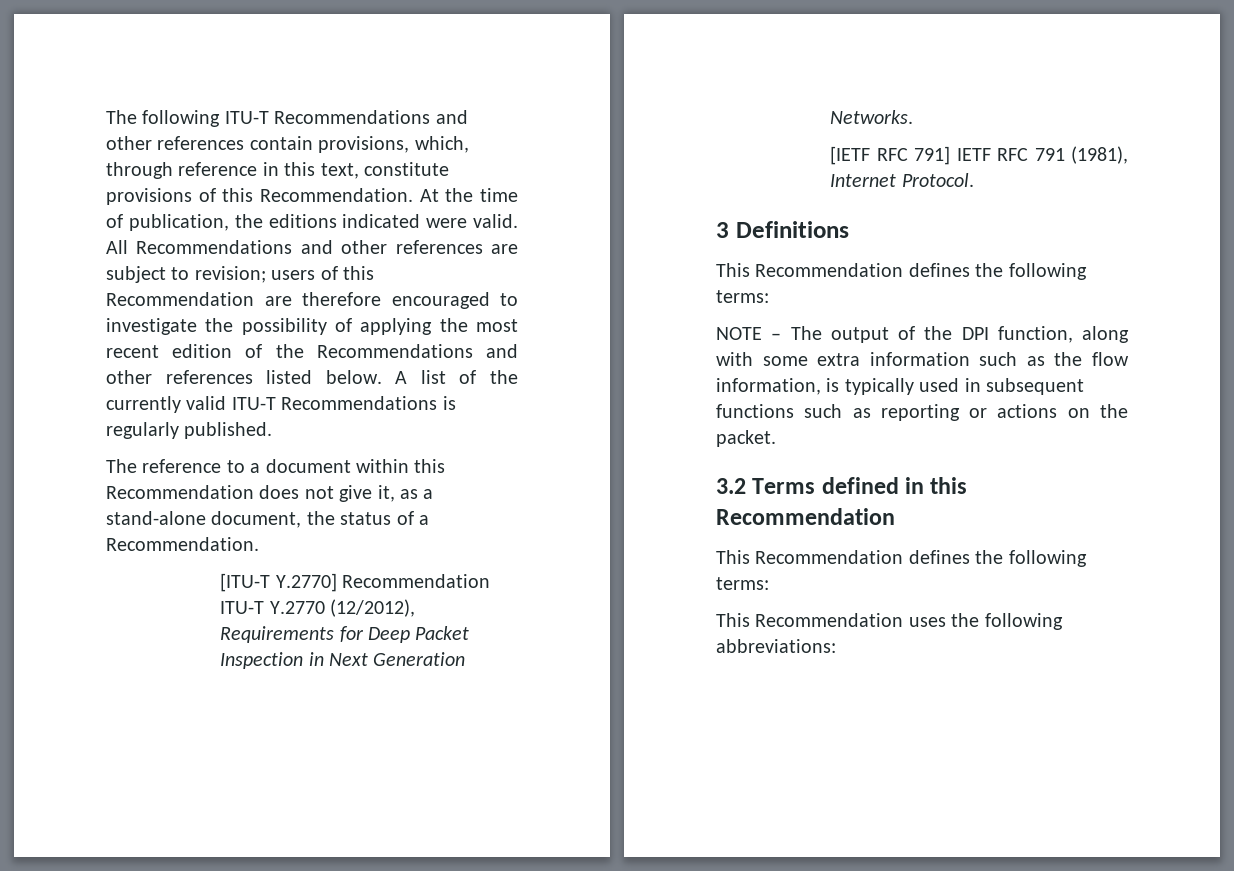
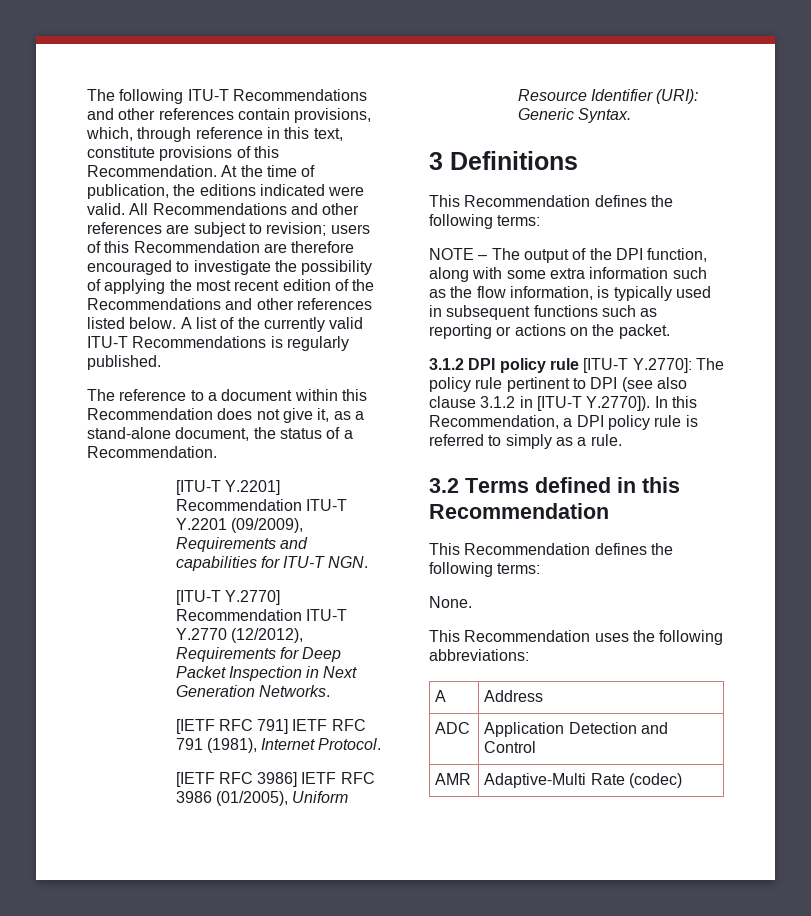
(259, 544) none -> [175,480,280,495] [175,499,347,511] [175,518,303,533] [175,537,308,552] [175,556,369,571] // [ITU-T Y.2201] Recommendation ITU-T Y.2201 (09/2009), Requirements and capabilities for ITU-T NGN.
(974, 180) none -> [175,772,375,787] [175,791,349,806] [517,89,699,104] [517,108,631,123] // [IETF RFC 3986] IETF RFC 3986 (01/2005), Uniform Resource Identifier (URI): Generic Syntax.
(776, 438) none -> [429,358,724,373] [429,377,687,392] [429,396,697,411] [429,415,698,430] [429,434,622,449] // 3.1.2 DPI policy rule [ITU-T Y.2770]: The policy rule pertinent to DPI (see also clause 3.1.2 in [ITU-T Y.2770]). In this Recommendation, a DPI policy rule is referred to simply as a rule.
(769, 583) none -> [429,596,472,608] // None.
(836, 646) none -> [435,690,447,702] [484,690,544,702] [435,722,471,734] [484,722,669,737] [484,741,537,753] [435,773,472,785] [484,773,683,788] // A | Address // ADC | Application Detection and Control // AMR | Adaptive-Multi Rate (codec)

